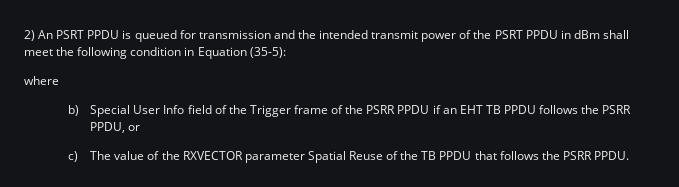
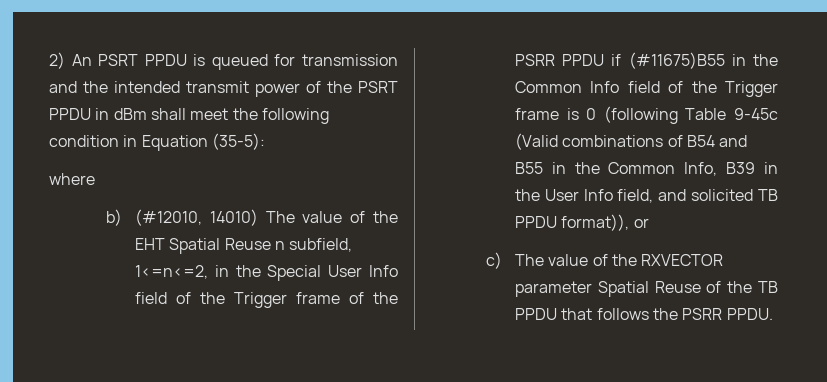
(80, 110) none -> [134,209,398,226] [134,238,353,254] [134,265,261,279] (#12010, 14010) The value of the EHT Spatial Reuse n subfield, 1<=n<=2, in the
[442,105,632,114] [90,122,126,133] an EHT TB PPDU follows the PSRR PPDU, -> [628,52,778,69] [514,81,778,97] [514,106,778,124] [514,133,748,150] [514,162,778,176] [514,189,778,203] [514,214,630,231] (#11675)B55 in the Common Info field of the Trigger frame is 0 (following Table 9-45c (Valid combinations of B54 and B55 in the Common Info, B39 in the User Info field, and solicited TB PPDU format)),

